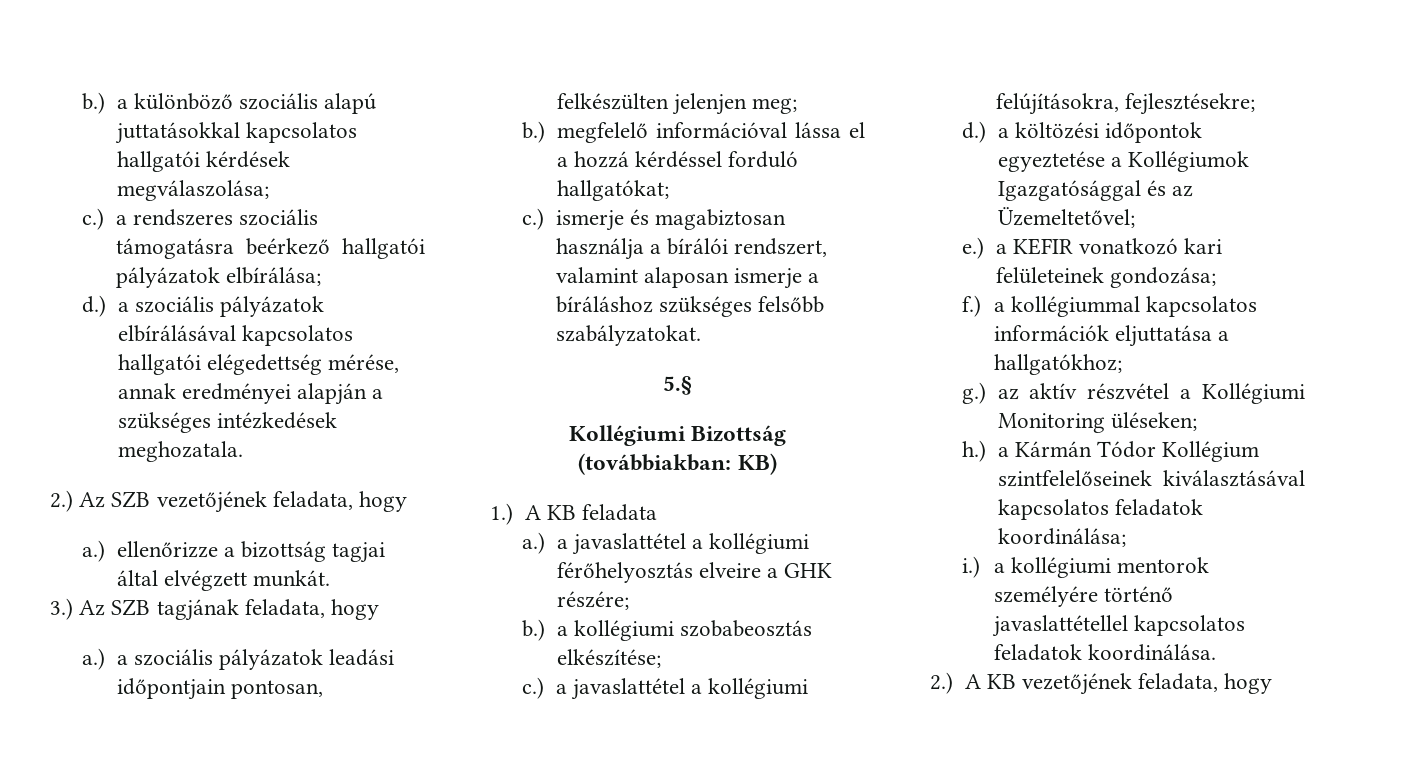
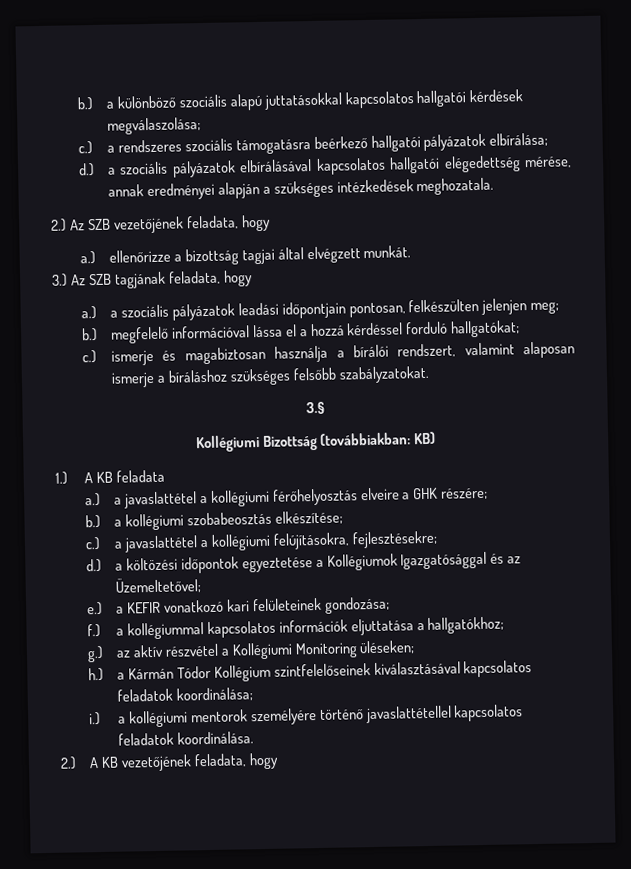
[663,376,692,395] 5.§ -> [305,401,325,415] 3.§

